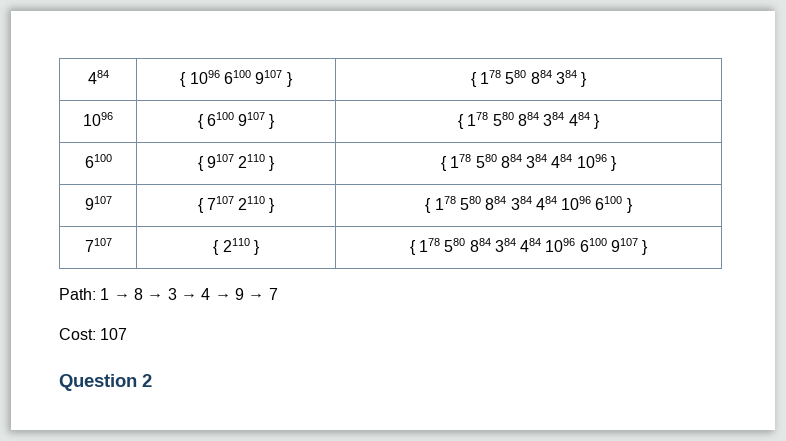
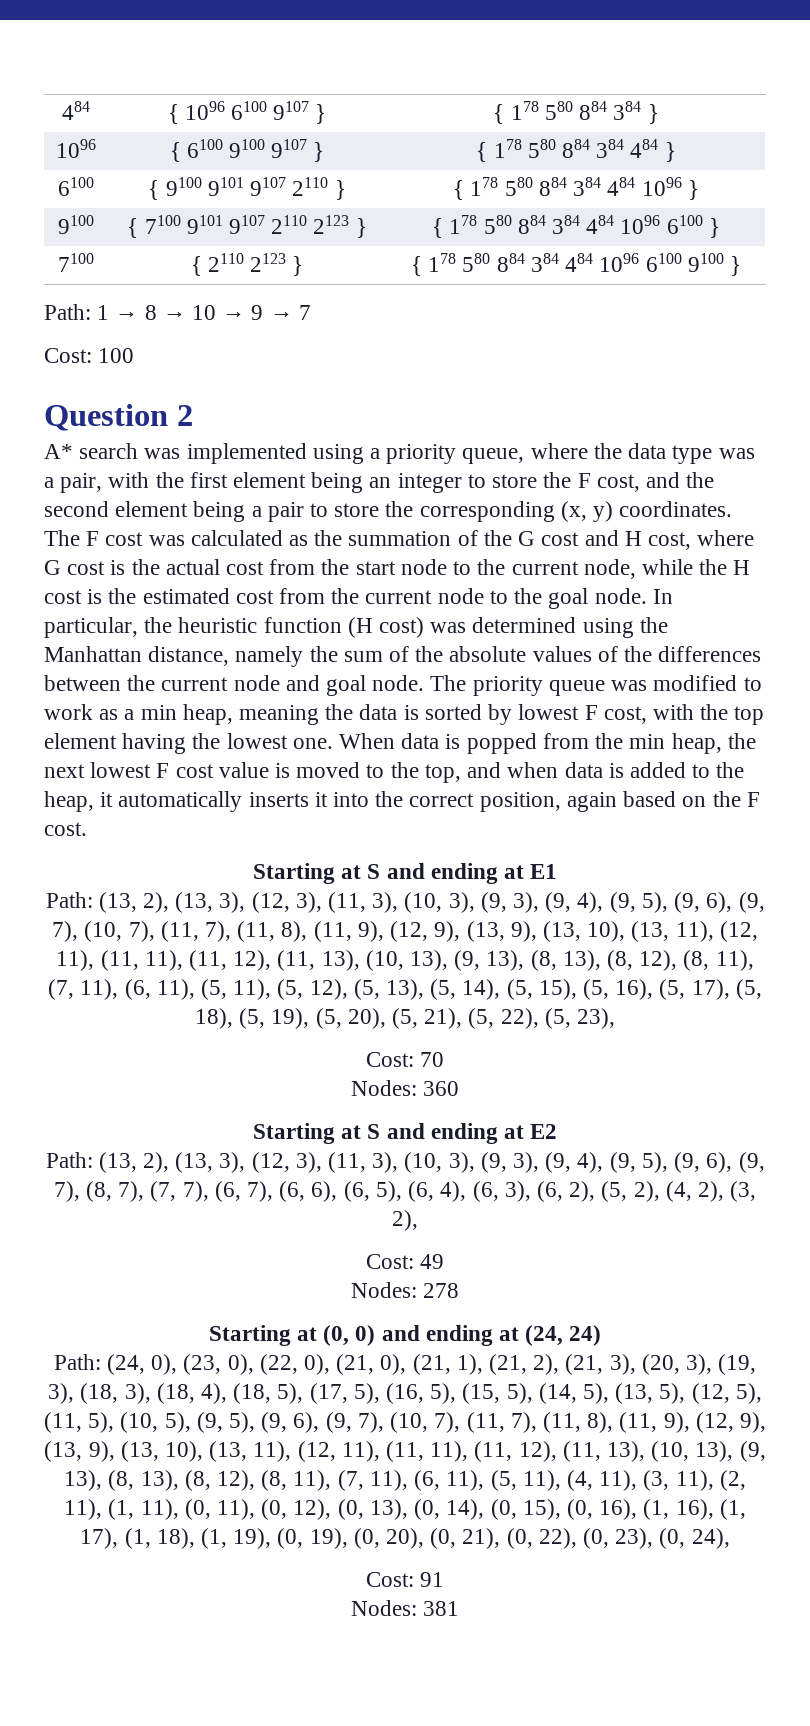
(234, 119) none -> [229,139,265,158] 9100
(204, 163) none -> [165,177,244,196] 9100 9101
[84,196,112,210] [197,196,266,213] 9107 | { 7107 2110 -> [58,215,94,234] [127,215,350,238] 9100 | { 7100 9101 9107 2110 2123
[84,238,112,252] 7107 -> [58,253,94,272] 7100
[253,240,260,255] [409,238,639,255] } | { 178 580 884 384 484 1096 6100 9107 -> [250,253,304,276] [411,253,724,276] 2123 } | { 178 580 884 384 484 1096 6100 9100
[167,288,211,300] 3 → 4 -> [192,305,217,320] 10
[100,328,128,340] 107 -> [98,348,135,363] 100
(152, 380) none -> [44,443,755,464] [44,472,715,493] [44,501,733,522] [44,530,755,550] [44,559,751,579] [44,588,673,609] [44,617,668,638] [44,646,762,667] [44,675,762,696] [44,704,765,725] [44,733,756,754] [44,762,745,783] [44,791,760,812] [44,822,87,836] [252,863,558,884] [45,892,765,913] [52,921,758,942] [56,950,754,971] [48,979,762,1000] [194,1008,616,1029] [365,1052,445,1067] [350,1080,460,1096] [252,1123,558,1144] [45,1152,765,1173] [53,1181,757,1202] [392,1210,418,1231] [365,1254,445,1269] [350,1282,460,1298] [208,1325,602,1346] [53,1354,757,1375] [48,1383,762,1404] [44,1412,766,1433] [44,1441,766,1462] [64,1470,746,1491] [64,1499,746,1520] [80,1528,730,1549] [365,1572,445,1587] [350,1600,460,1616] // A* search was implemented using a priority queue, where the data type was a pair, with the first element being an integer to store the F cost, and the second element being a pair to store the corresponding (x, y) coordinates. The F cost was calculated as the summation of the G cost and H cost, where G cost is the actual cost from the start node to the current node, while the H cost is the estimated cost from the current node to the goal node. In particular, the heuristic function (H cost) was determined using the Manhattan distance, namely the sum of the absolute values of the differences between the current node and goal node. The priority queue was modified to work as a min heap, meaning the data is sorted by lowest F cost, with the top element having the lowest one. When data is popped from the min heap, the next lowest F cost value is moved to the top, and when data is added to the heap, it automatically inserts it into the correct position, again based on the F cost. // Starting at S and ending at E1 // Path: (13, 2), (13, 3), (12, 3), (11, 3), (10, 3), (9, 3), (9, 4), (9, 5), (9, 6), (9, 7), (10, 7), (11, 7), (11, 8), (11, 9), (12, 9), (13, 9), (13, 10), (13, 11), (12, 11), (11, 11), (11, 12), (11, 13), (10, 13), (9, 13), (8, 13), (8, 12), (8, 11), (7, 11), (6, 11), (5, 11), (5, 12), (5, 13), (5, 14), (5, 15), (5, 16), (5, 17), (5, 18), (5, 19), (5, 20), (5, 21), (5, 22), (5, 23), // Cost: 70 // Nodes: 360 // Starting at S and ending at E2 // Path: (13, 2), (13, 3), (12, 3), (11, 3), (10, 3), (9, 3), (9, 4), (9, 5), (9, 6), (9, 7), (8, 7), (7, 7), (6, 7), (6, 6), (6, 5), (6, 4), (6, 3), (6, 2), (5, 2), (4, 2), (3, 2), // Cost: 49 // Nodes: 278 // Starting at (0, 0) and ending at (24, 24) // Path: (24, 0), (23, 0), (22, 0), (21, 0), (21, 1), (21, 2), (21, 3), (20, 3), (19, 3), (18, 3), (18, 4), (18, 5), (17, 5), (16, 5), (15, 5), (14, 5), (13, 5), (12, 5), (11, 5), (10, 5), (9, 5), (9, 6), (9, 7), (10, 7), (11, 7), (11, 8), (11, 9), (12, 9), (13, 9), (13, 10), (13, 11), (12, 11), (11, 11), (11, 12), (11, 13), (10, 13), (9, 13), (8, 13), (8, 12), (8, 11), (7, 11), (6, 11), (5, 11), (4, 11), (3, 11), (2, 11), (1, 11), (0, 11), (0, 12), (0, 13), (0, 14), (0, 15), (0, 16), (1, 16), (1, 17), (1, 18), (1, 19), (0, 19), (0, 20), (0, 21), (0, 22), (0, 23), (0, 24), // Cost: 91 // Nodes: 381

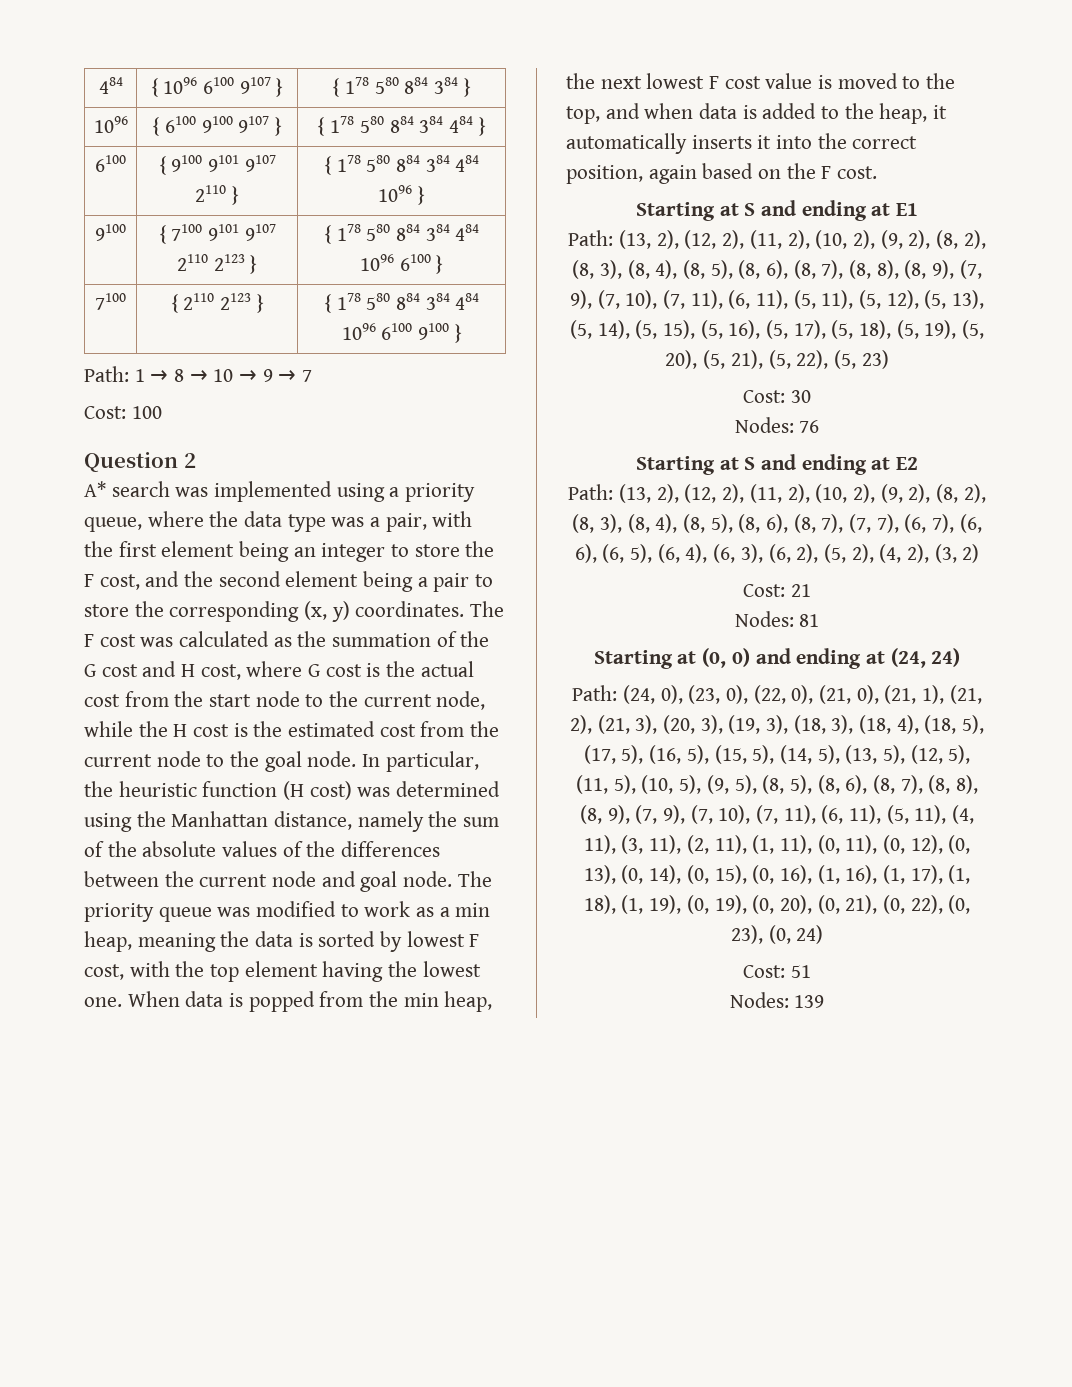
[175,892,765,913] [52,921,758,942] [56,950,754,971] (13, 3), (12, 3), (11, 3), (10, 3), (9, 3), (9, 4), (9, 5), (9, 6), (9, 7), (10, 7), (11, 7), (11, 8), (11, 9), (12, 9), (13, 9), (13, 10), (13, 11), (12, 11), (11, 11), (11, 12), (11, 13), (10, 13), (9, 13), (8, 13), (8, 12), (8, 11), -> [684,230,986,249] [572,260,982,279] [569,290,658,309] (12, 2), (11, 2), (10, 2), (9, 2), (8, 2), (8, 3), (8, 4), (8, 5), (8, 6), (8, 7), (8, 8), (8, 9), (7, 9), (7, 10),
[577,1008,616,1029] [365,1052,445,1067] [350,1080,460,1096] 23), // Cost: 70 // Nodes: 360 -> [861,350,889,369] [743,390,811,403] [734,417,820,433] 23) // Cost: 30 // Nodes: 76
[175,1152,765,1173] [53,1181,80,1202] (13, 3), (12, 3), (11, 3), (10, 3), (9, 3), (9, 4), (9, 5), (9, 6), (9, 7), -> [684,484,986,503] [572,514,788,533] (12, 2), (11, 2), (10, 2), (9, 2), (8, 2), (8, 3), (8, 4), (8, 5), (8, 6),
[392,1210,418,1231] [365,1254,445,1269] [350,1282,460,1298] 2), // Cost: 49 // Nodes: 278 -> [962,544,980,563] [743,584,811,597] [734,611,820,627] 2) // Cost: 21 // Nodes: 81
[261,1412,766,1433] [44,1441,766,1462] [64,1470,332,1491] (9, 6), (9, 7), (10, 7), (11, 7), (11, 8), (11, 9), (12, 9), (13, 9), (13, 10), (13, 11), (12, 11), (11, 11), (11, 12), (11, 13), (10, 13), (9, 13), (8, 13), (8, 12), (8, 11), -> [762,775,978,794] [579,805,751,824] (8, 5), (8, 6), (8, 7), (8, 8), (8, 9), (7, 9), (7, 10),
[691,1528,730,1549] [365,1572,445,1587] [350,1600,460,1616] 24), // Cost: 91 // Nodes: 381 -> [796,925,824,944] [743,965,811,978] [729,992,825,1008] 24) // Cost: 51 // Nodes: 139

